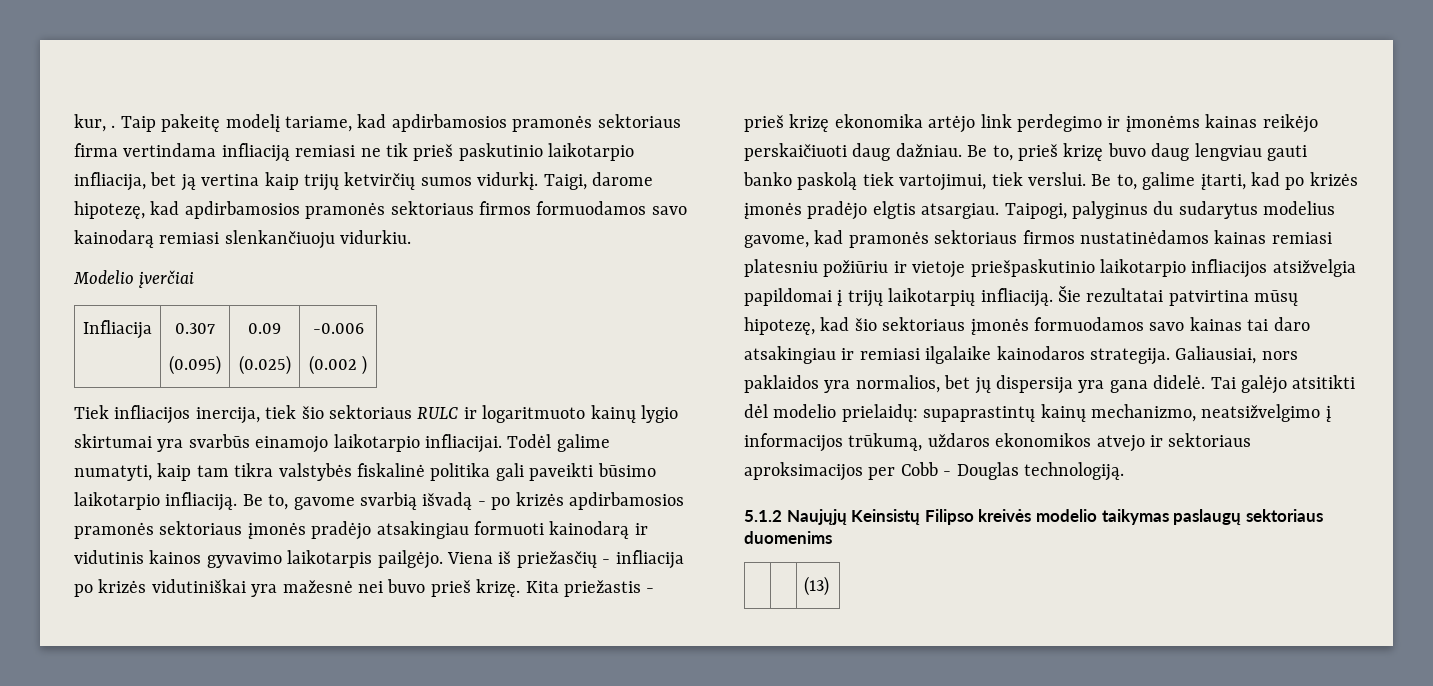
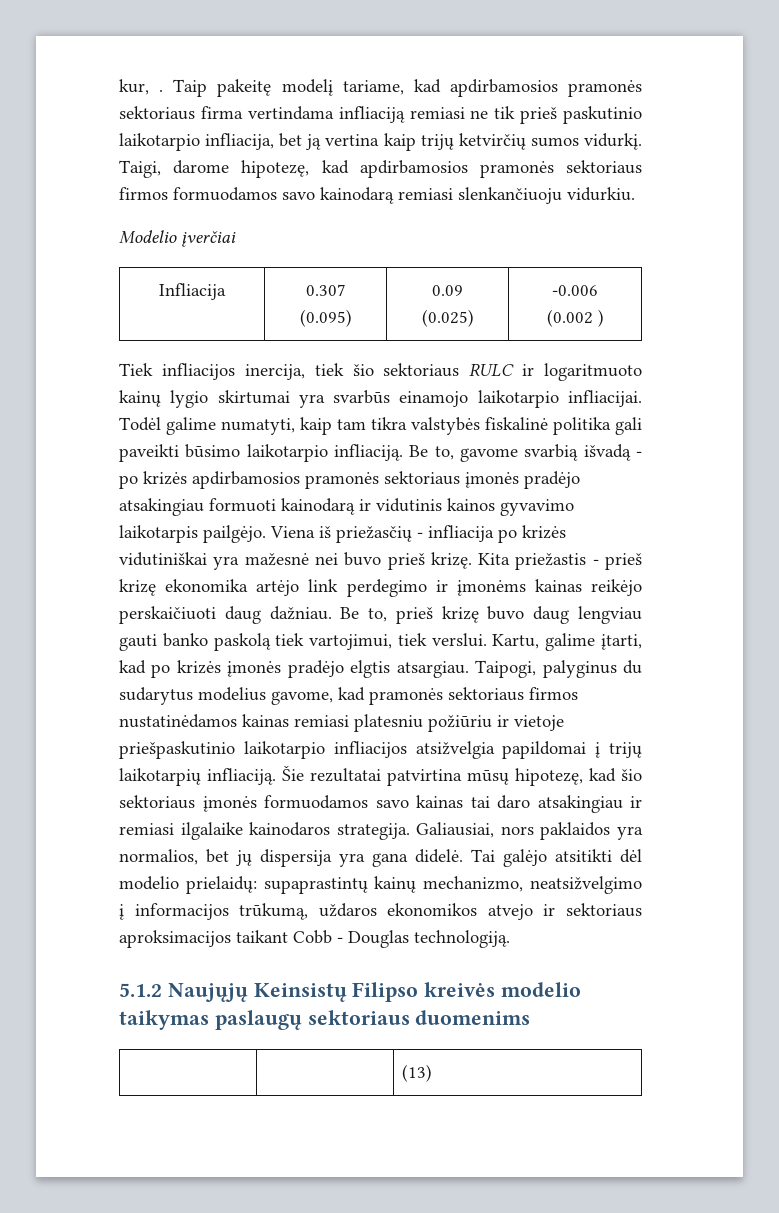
[1091,174,1137,190] Be to, -> [492,634,540,649] Kartu,
[868,467,896,480] per -> [236,930,288,943] taikant

